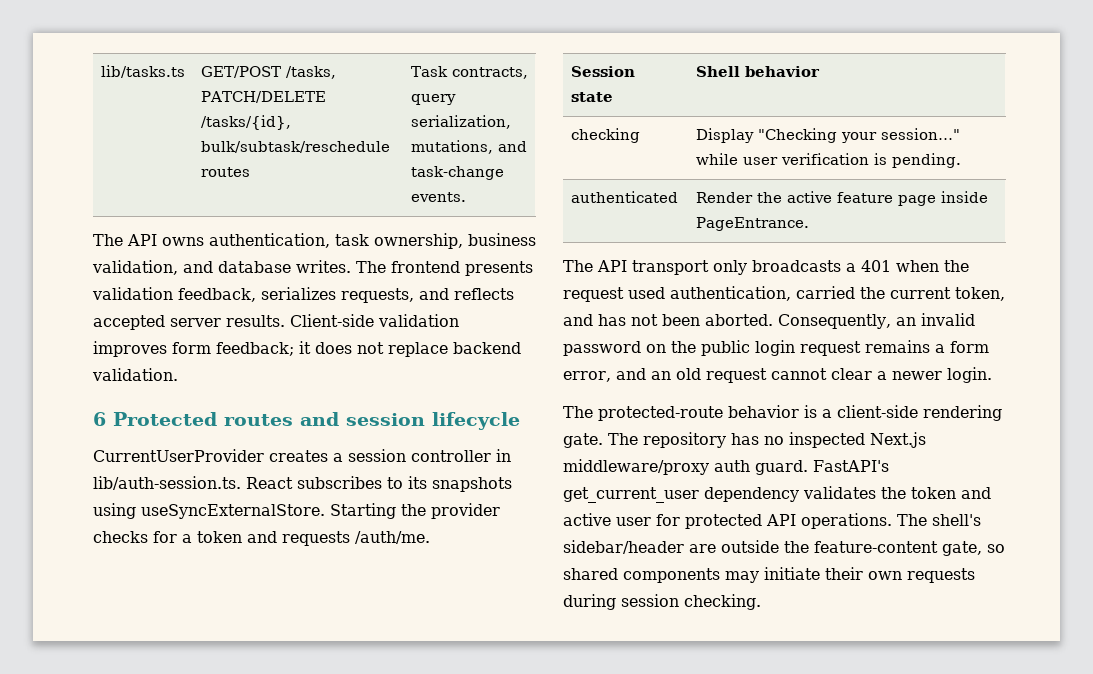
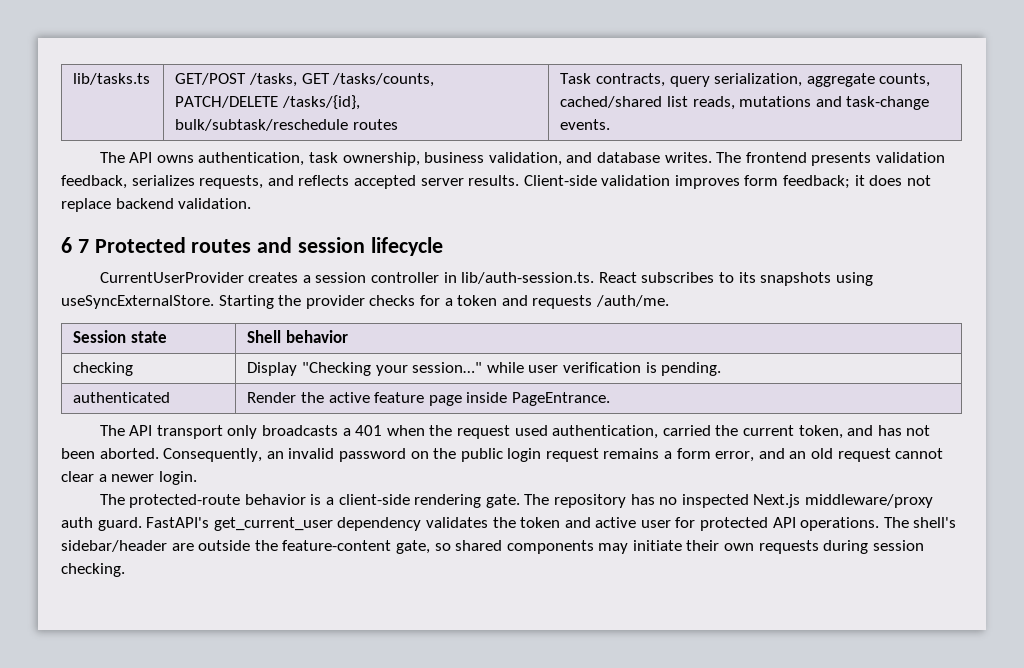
(336, 72) none -> [301,73,435,87] GET /tasks/counts,
[410,140,493,154] mutations, -> [806,73,931,87] [560,96,812,110] aggregate counts, cached/shared list reads, mutations
(106, 419) none -> [77,239,89,253] 7

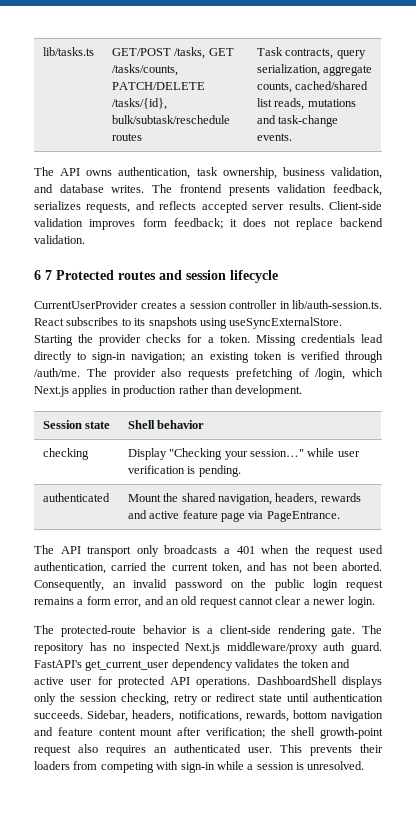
[457,295,669,309] token and requests /auth/me. -> [219,334,383,346] [34,351,383,363] [34,368,383,380] [34,385,303,397] token. Missing credentials lead directly to sign-in navigation; an existing token is verified through /auth/me. The provider also requests prefetching of /login, which Next.js applies in production rather than development.
[247,392,325,403] Render the -> [127,493,361,505] [127,510,147,519] Mount the shared navigation, headers, rewards and
[466,392,508,403] inside -> [248,511,264,519] via
[883,517,957,528] [61,540,924,554] [61,563,125,577] The shell's sidebar/header are outside the feature-content gate, so shared components may initiate their own requests during session checking. -> [256,676,382,688] [34,693,383,705] [34,710,383,722] [34,727,383,739] [34,744,383,756] [34,761,365,773] DashboardShell displays only the session checking, retry or redirect state until authentication succeeds. Sidebar, headers, notifications, rewards, bottom navigation and feature content mount after verification; the shell growth-point request also requires an authenticated user. This prevents their loaders from competing with sign-in while a session is unresolved.

